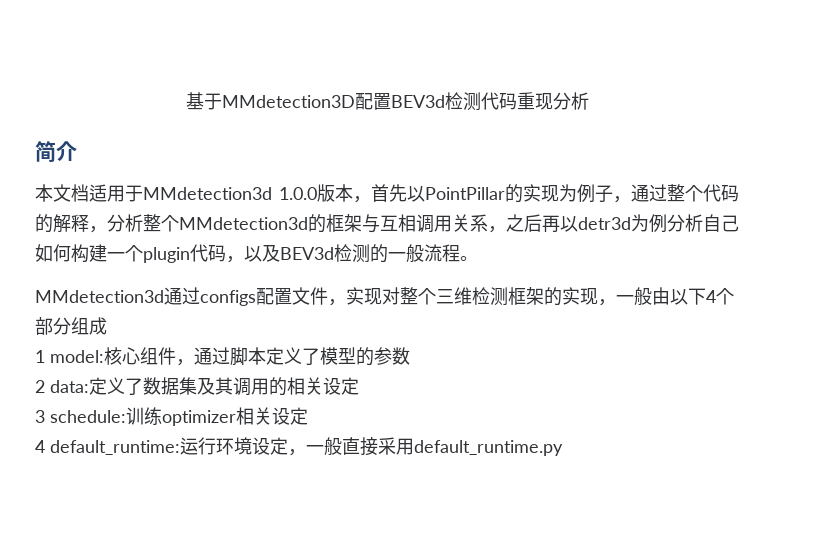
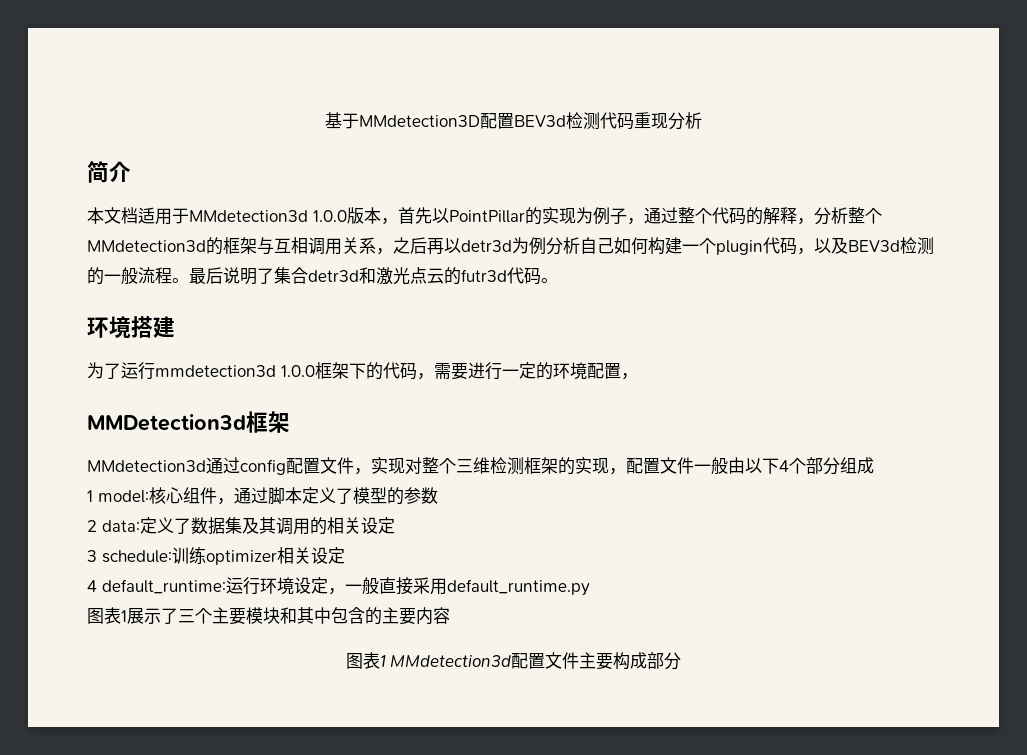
(478, 258) none -> [189,267,558,285] [87,316,175,338] [87,362,638,380] [87,411,290,433] 最后说明了集合detr3d和激光点云的futr3d代码。 // 环境搭建 // 为了运行mmdetection3d 1.0.0框架下的代码，需要进行一定的环境配置， // MMDetection3d框架
[200,290,256,306] configs -> [240,459,286,475] config
(616, 302) none -> [626,457,694,474] 配置文件
(563, 448) none -> [87,607,450,625] [345,652,682,670] // 图表1展示了三个主要模块和其中包含的主要内容 // 图表1 MMdetection3d配置文件主要构成部分

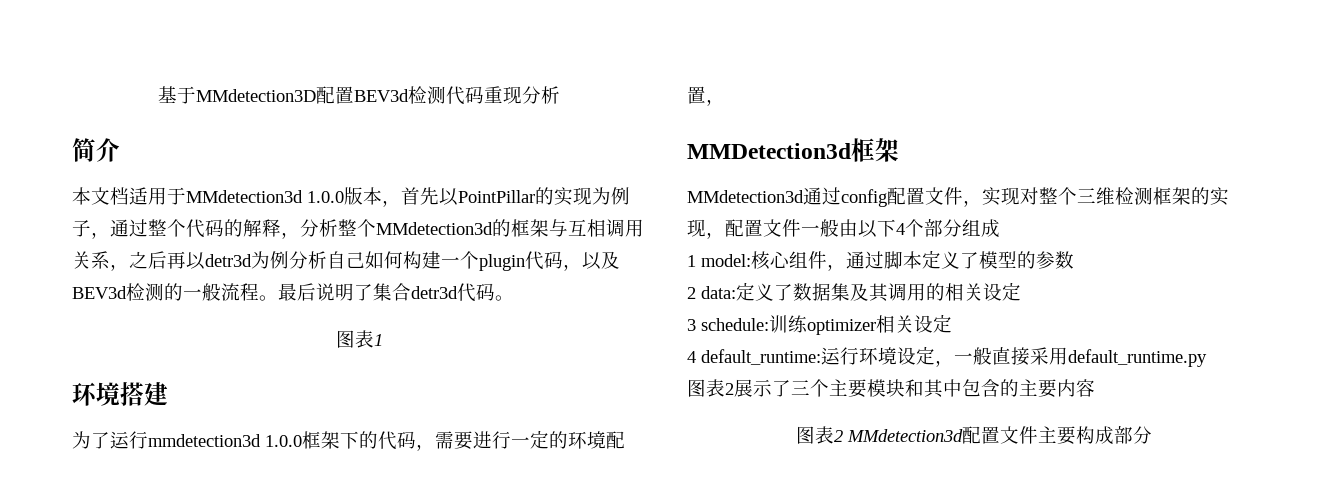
[359,267,507,285] 和激光点云的futr3d -> (458, 292) none
(558, 280) none -> [335,330,383,348] // 图表1
[121,610,127,622] 1 -> [725,383,734,395] 2
[379,655,386,667] 1 -> [834,430,843,442] 2

